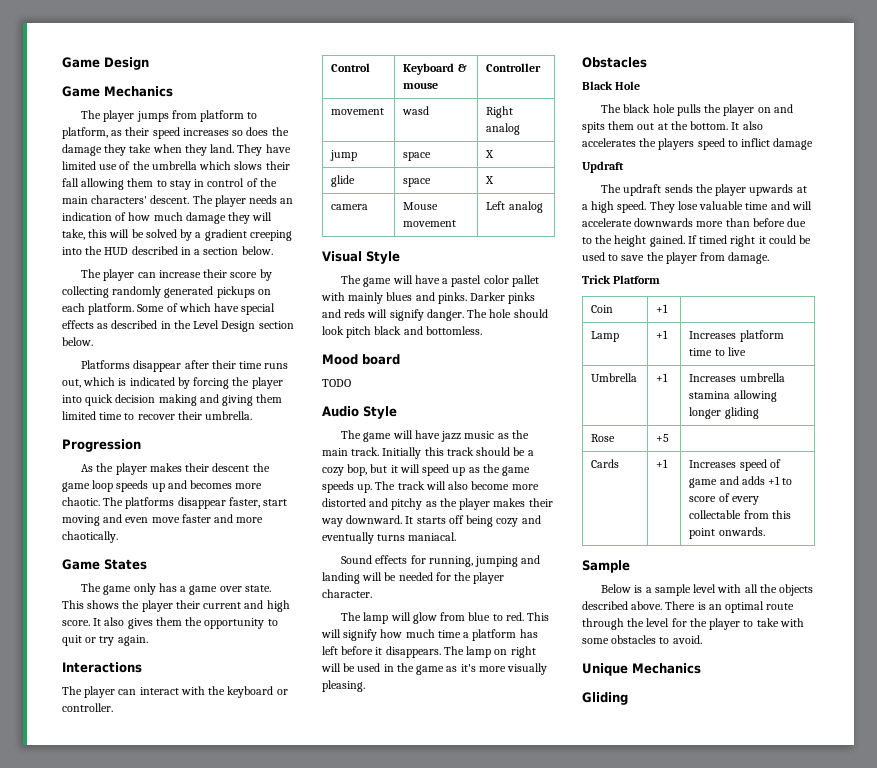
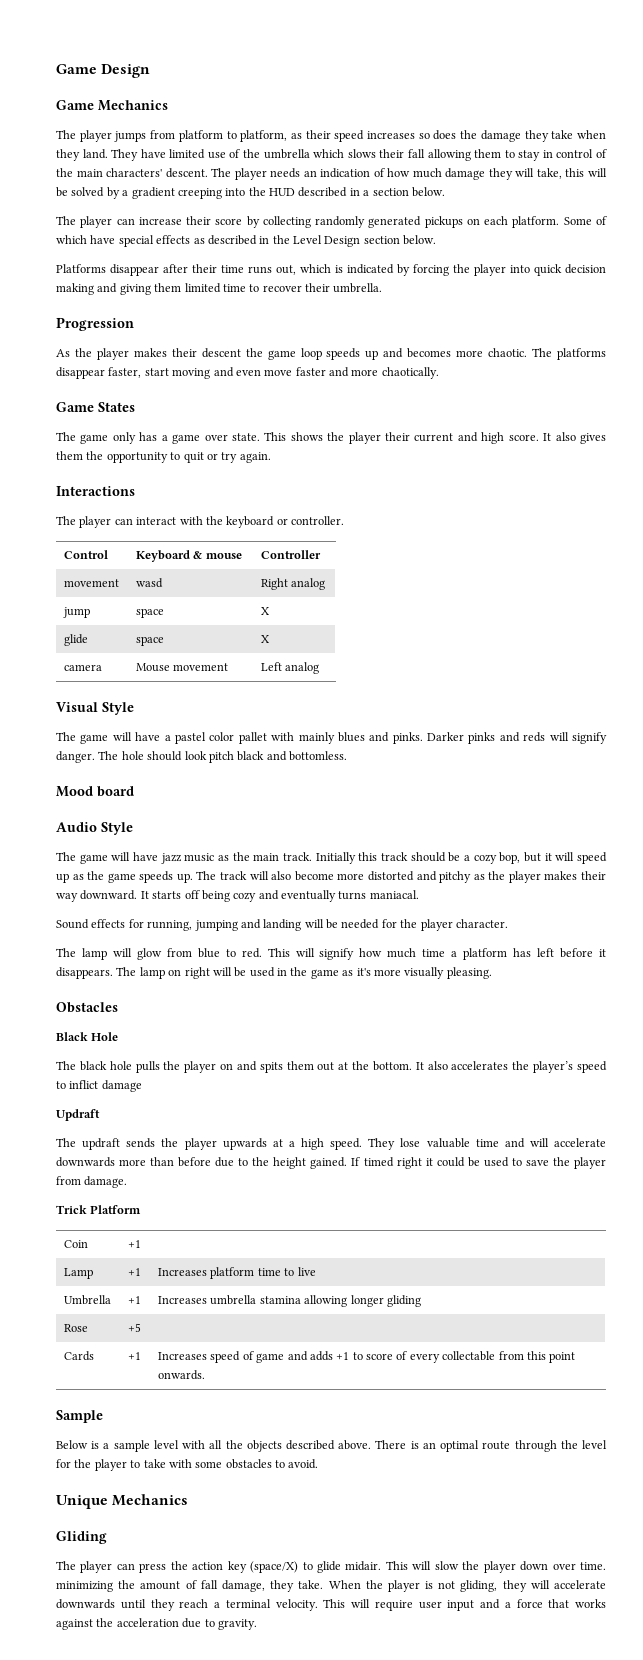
[322,379,351,387] // TODO -> (134, 791) none
[658,138,695,150] players -> [533,1061,574,1073] player’s
(628, 698) none -> [56,1561,607,1573] [56,1580,606,1592] [56,1599,606,1611] [56,1618,257,1630] // The player can press the action key (space/X) to glide midair. This will slow the player down over time. minimizing the amount of fall damage, they take. When the player is not gliding, they will accelerate downwards until they reach a terminal velocity. This will require user input and a force that works against the acceleration due to gravity.

